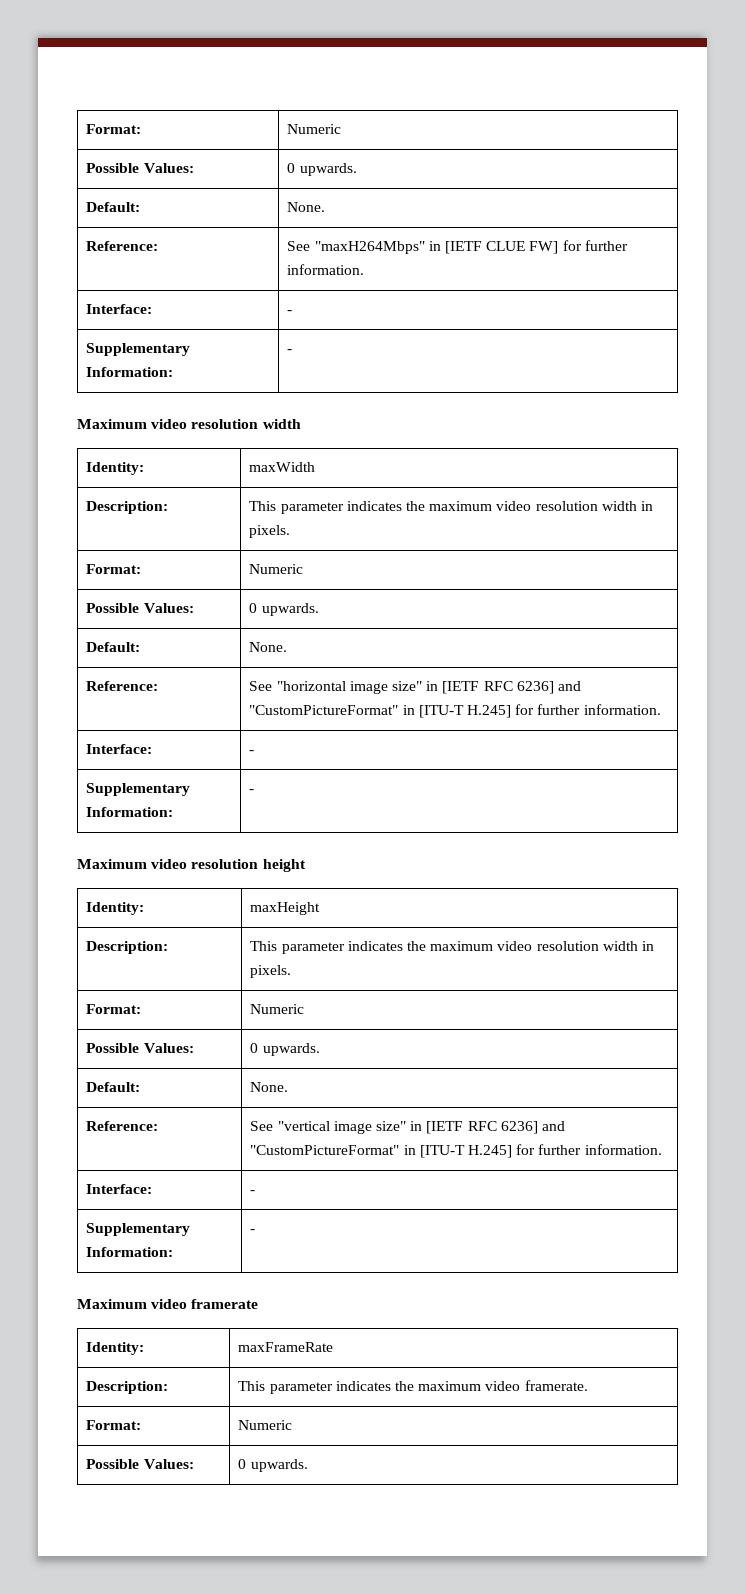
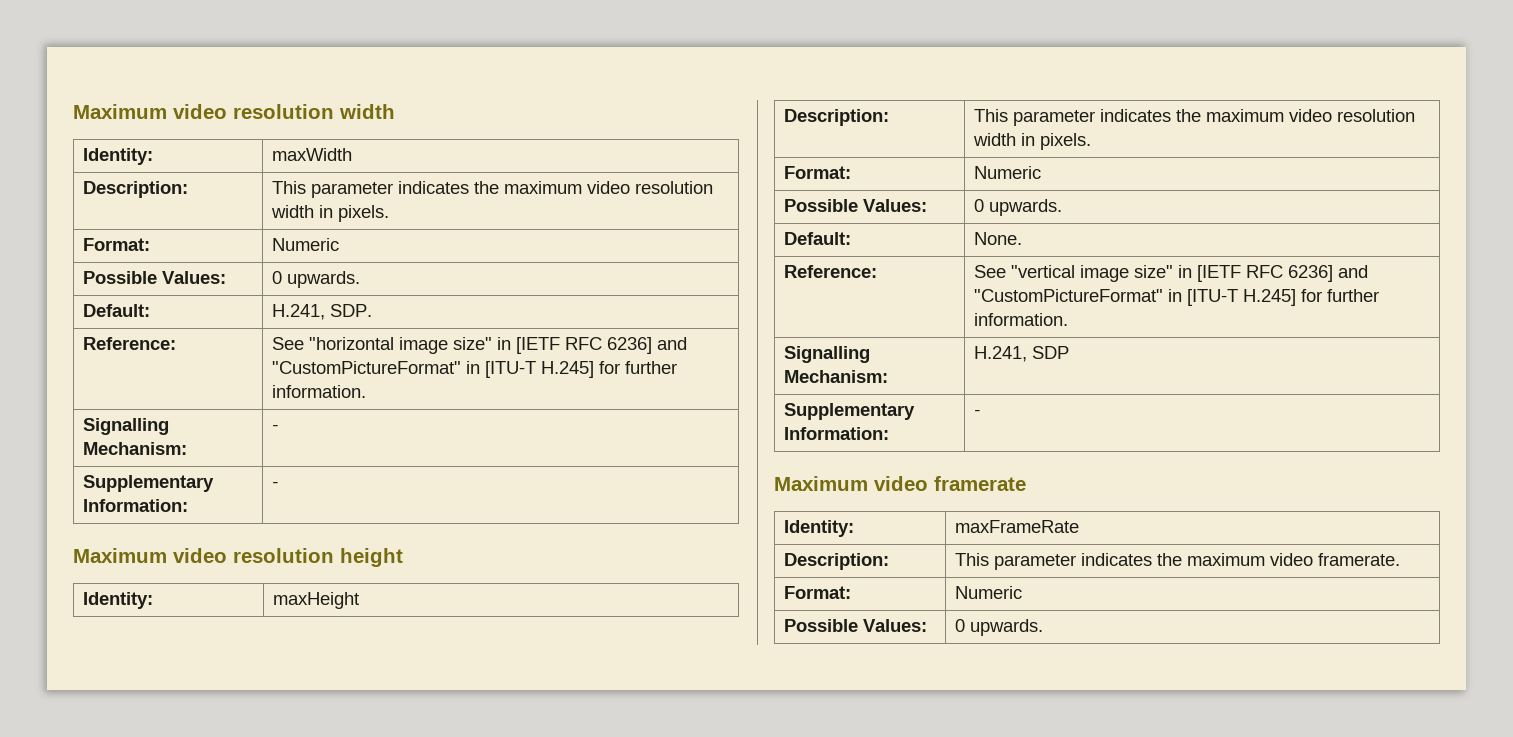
[86,124,142,134] [287,124,342,134] [86,163,194,173] [287,163,357,176] [86,202,141,212] [287,202,326,212] [86,241,159,251] [287,240,628,254] [287,264,365,275] [86,304,153,314] [287,310,293,314] [86,343,191,356] [86,367,174,377] [287,349,293,353] Format: | Numeric // Possible Values: | 0 upwards. // Default: | None. // Reference: | See "maxH264Mbps" in [IETF CLUE FW] for further information. // Interface: | - // Supplementary Information: | - // -> (73, 111) none
[249,642,288,652] None. -> [271,304,372,320] H.241, SDP.
[86,744,153,754] Interface: -> [82,418,169,435] [82,442,187,455] Signalling Mechanism:
[86,1184,153,1194] [250,1190,256,1194] Interface: | - -> [783,346,870,363] [783,370,888,383] [973,346,1069,362] Signalling Mechanism: | H.241, SDP

